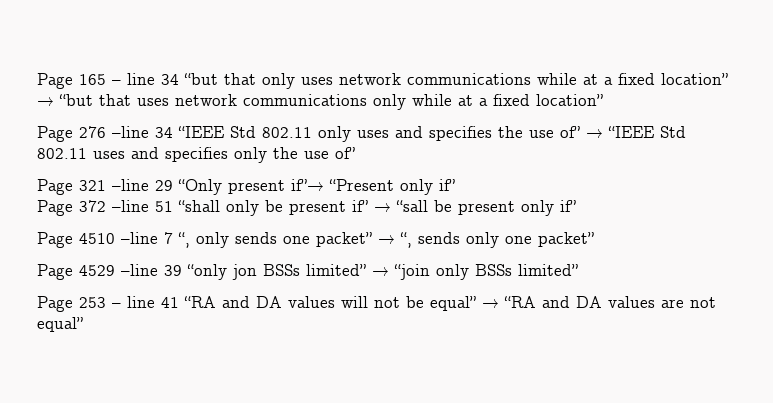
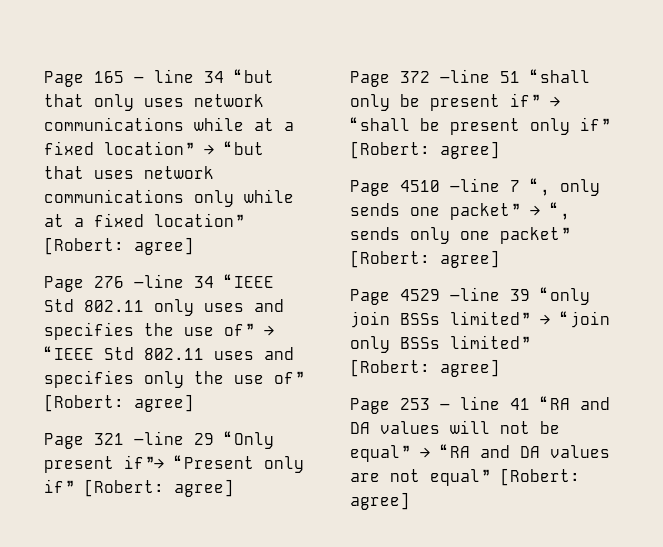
(603, 100) none -> [44,237,194,255] [Robert: agree]
(355, 153) none -> [44,394,194,412] [Robert: agree]
(455, 185) none -> [84,479,234,497] [Robert: agree]
[396,200,428,212] “sall -> [350,117,410,131] “shall
(576, 206) none -> [350,141,500,159] [Robert: agree]
(594, 239) none -> [350,250,500,268] [Robert: agree]
[232,264,257,280] jon -> [350,311,390,328] join
(578, 270) none -> [350,359,500,377] [Robert: agree]
(83, 324) none -> [500,468,580,486] [350,492,410,510] [Robert: agree]

